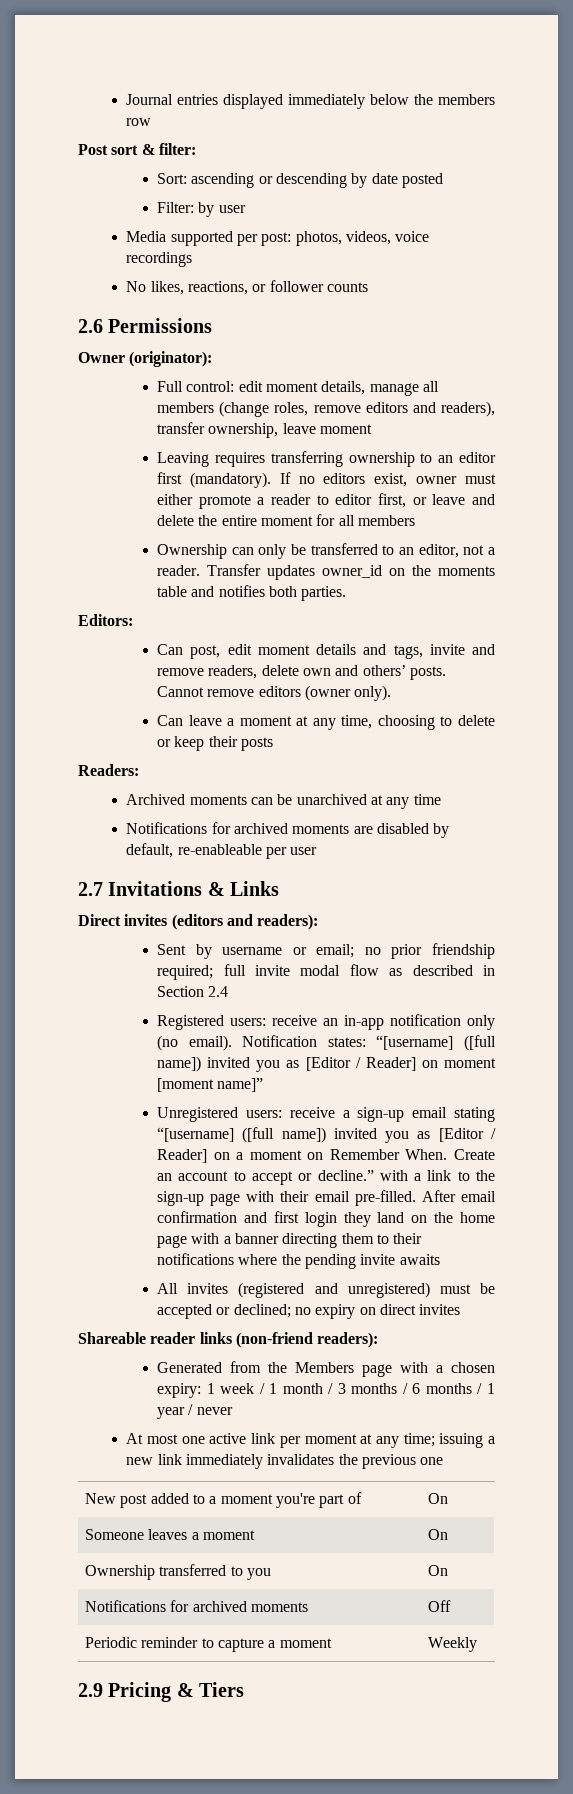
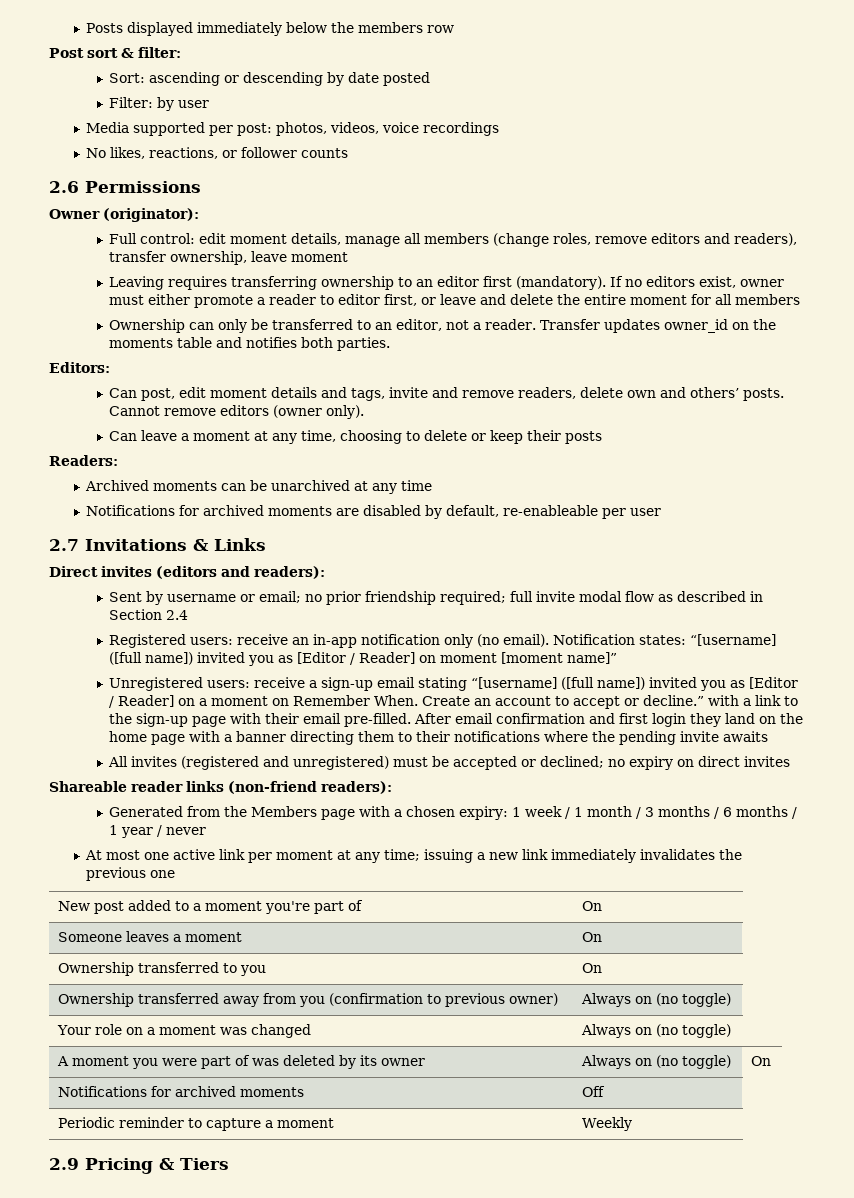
[126,94,219,105] Journal entries -> [86,23,124,33] Posts
(448, 1570) none -> [57,993,558,1007] [580,993,731,1007] [56,1024,311,1038] [580,1024,731,1038] [56,1055,425,1069] [580,1055,731,1069] [750,1056,771,1066] // Ownership transferred away from you (confirmation to previous owner) | Always on (no toggle) // Your role on a moment was changed | Always on (no toggle) // A moment you were part of was deleted by its owner | Always on (no toggle) | On

